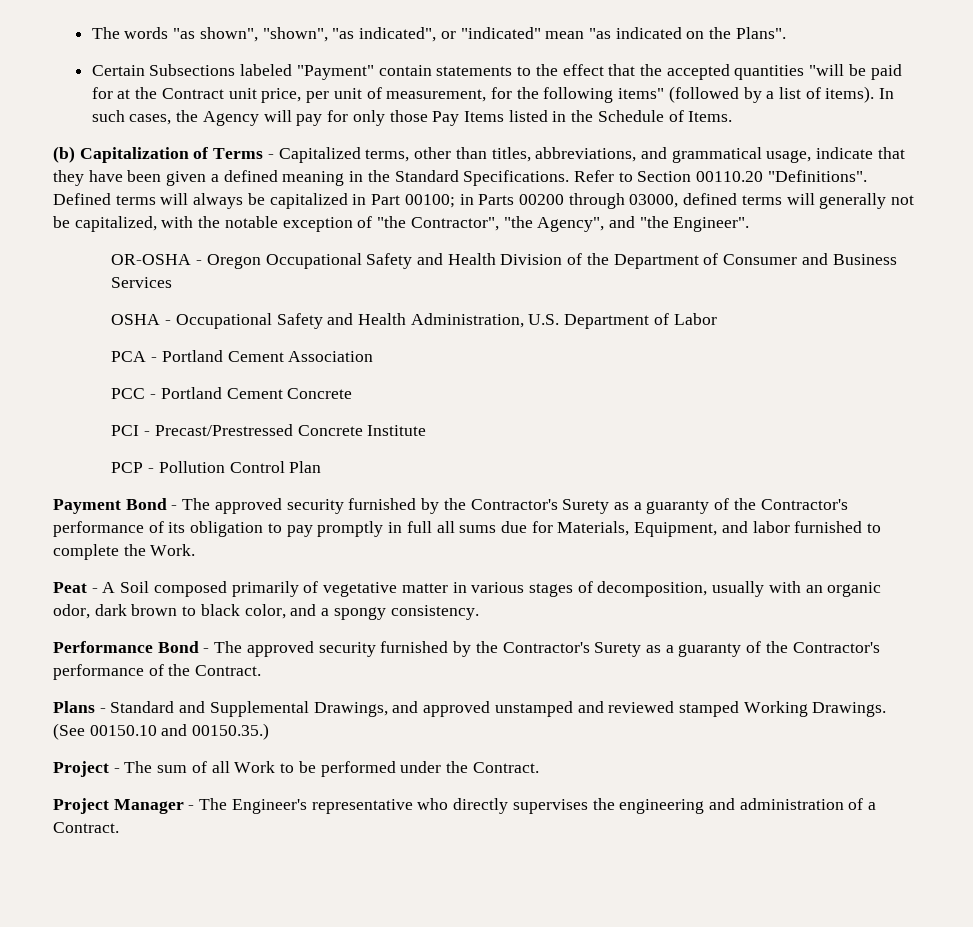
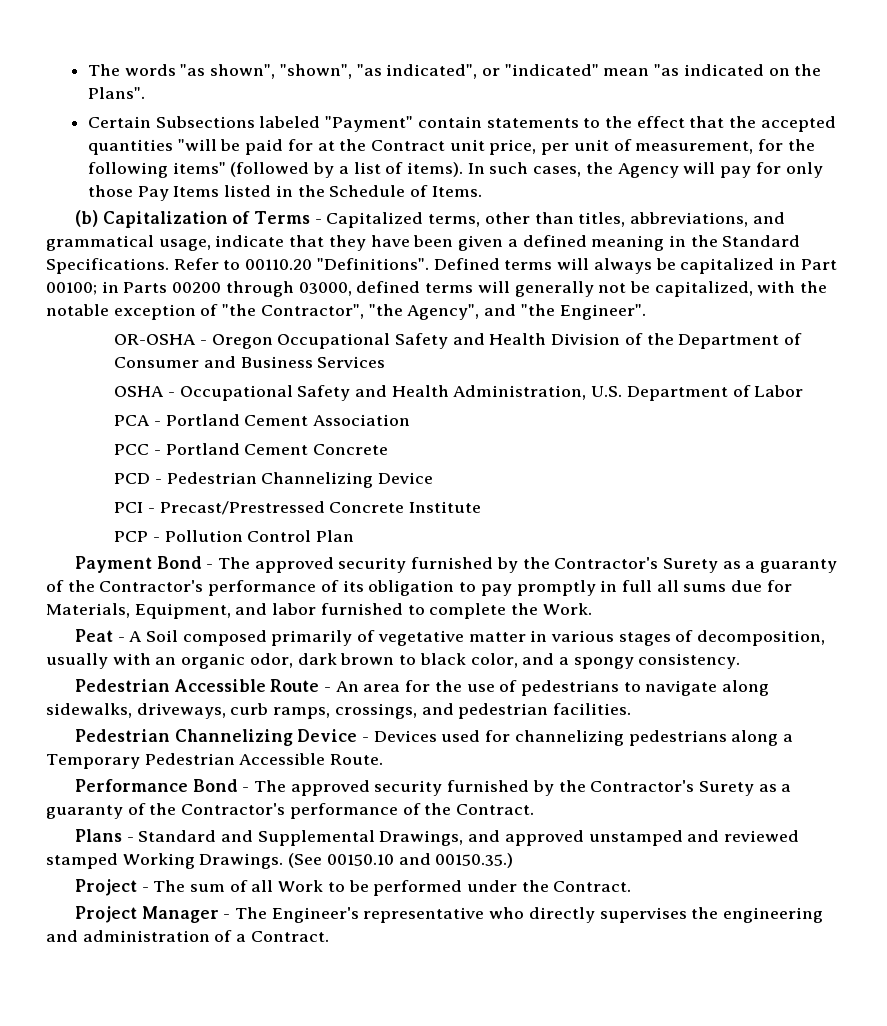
[637,171,692,182] Section -> (241, 265) none
(353, 393) none -> [114,472,433,488] // PCD - Pedestrian Channelizing Device
(479, 612) none -> [74,679,770,696] [46,703,632,719] [74,729,794,746] [46,753,384,769] // Pedestrian Accessible Route - An area for the use of pedestrians to navigate along sidewalks, driveways, curb ramps, crossings, and pedestrian facilities. // Pedestrian Channelizing Device - Devices used for channelizing pedestrians along a Temporary Pedestrian Accessible Route.

